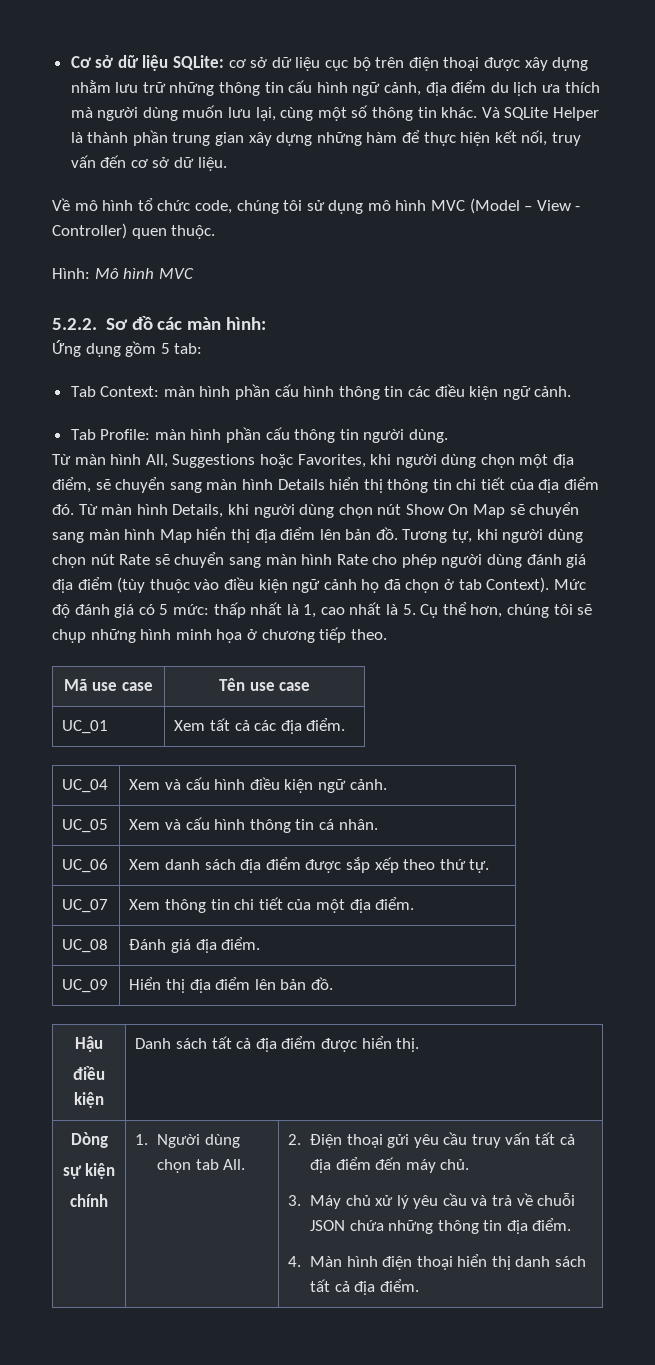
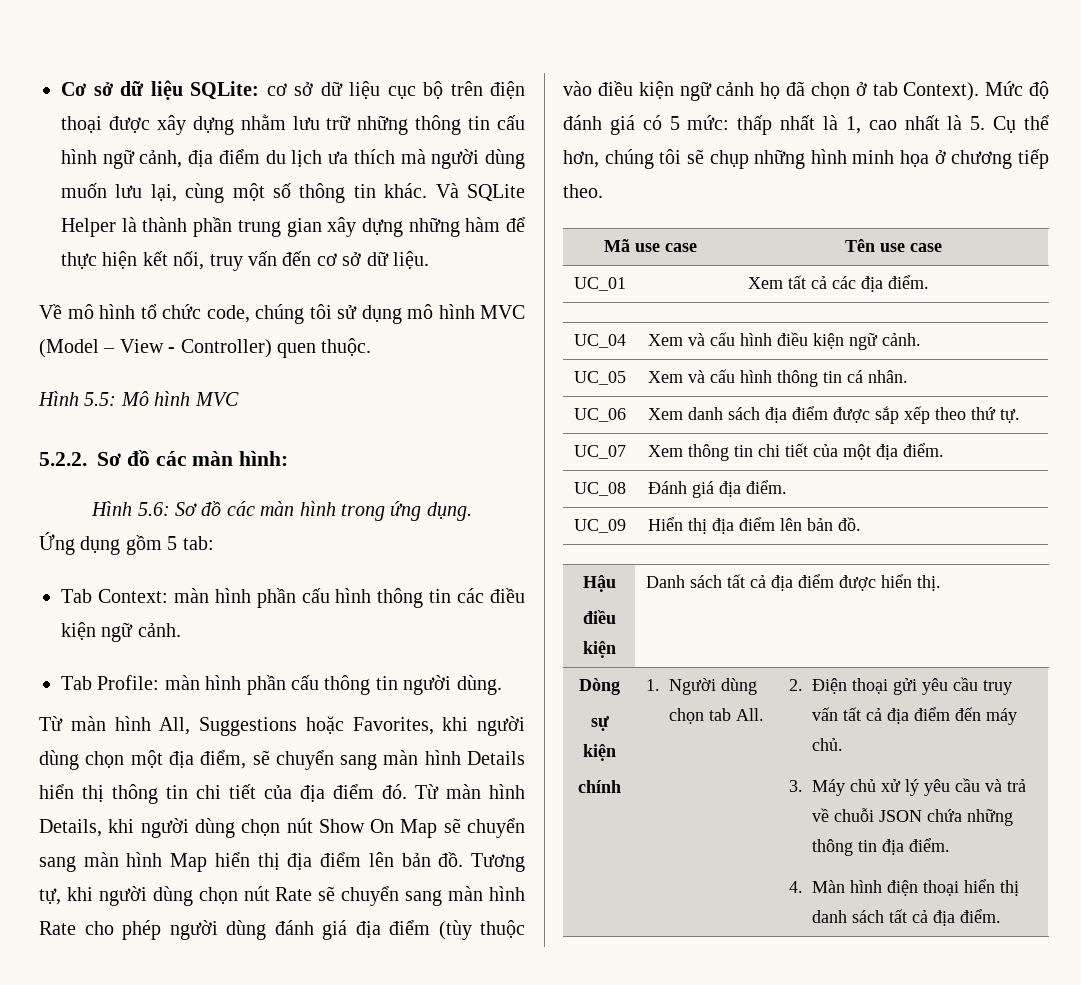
[52,268,90,279] Hình: -> [38,391,117,406] Hình 5.5:
(267, 323) none -> [91,501,472,521] // Hình 5.6: Sơ đồ các màn hình trong ứng dụng.

